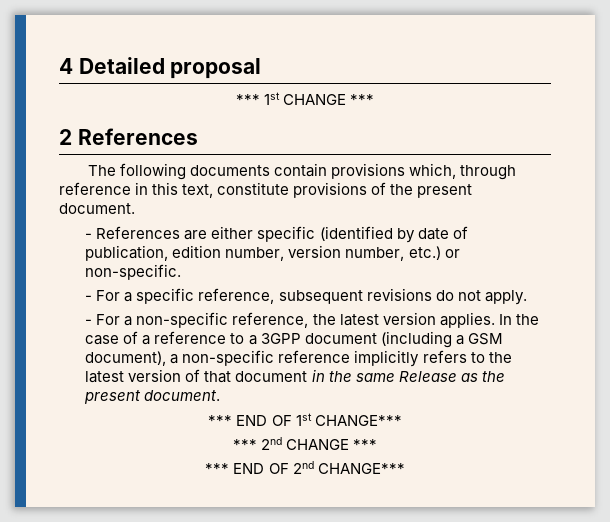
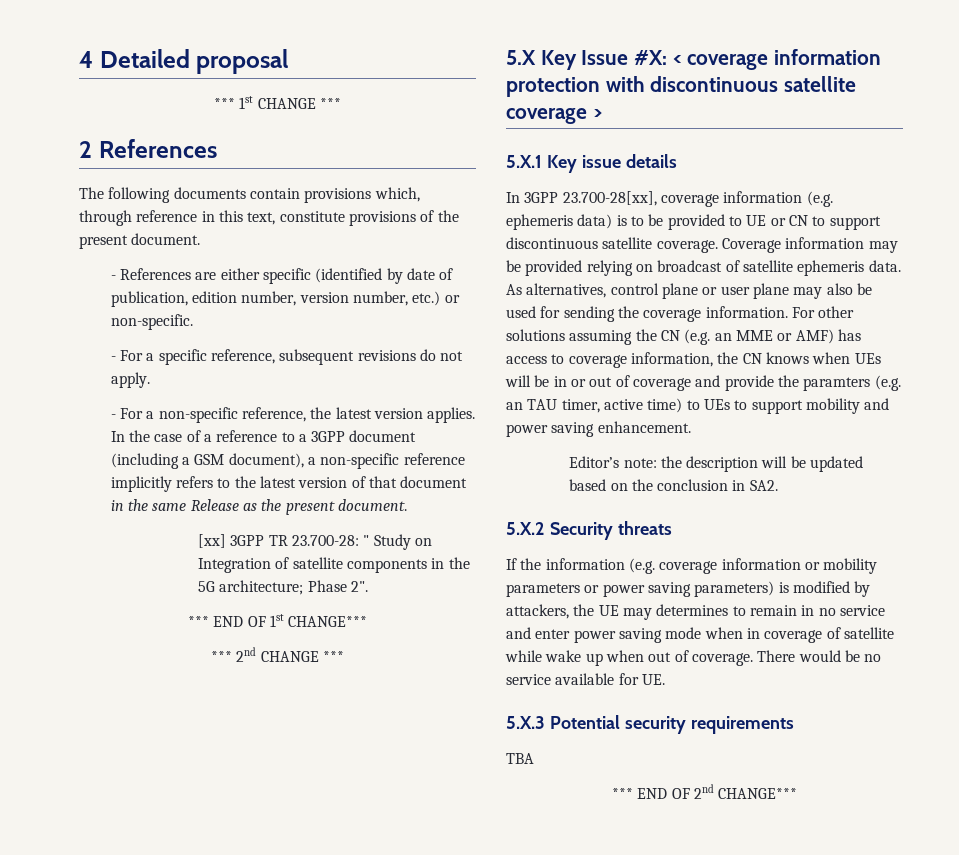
(221, 395) none -> [198,534,433,550] [198,557,470,573] [198,580,369,595] // [xx] 3GPP TR 23.700-28: " Study on Integration of satellite components in the 5G architecture; Phase 2".
(378, 444) none -> [506,49,882,70] [506,76,857,97] [506,108,602,124] [506,154,677,173] [506,191,833,207] [506,214,881,230] [506,237,898,253] [506,260,901,276] [506,283,872,299] [506,306,855,322] [506,329,861,345] [506,352,881,368] [505,375,901,391] [506,398,890,414] [506,421,691,437] [569,456,864,472] [569,479,778,491] [506,521,672,540] [506,558,878,574] [506,581,871,597] [506,604,885,620] [506,627,894,643] [505,650,882,666] [506,673,665,685] [506,715,794,734] [506,753,534,764] // 5.X Key Issue #X: < coverage information protection with discontinuous satellite coverage > // 5.X.1 Key issue details // In 3GPP 23.700-28[xx], coverage information (e.g. ephemeris data) is to be provided to UE or CN to support discontinuous satellite coverage. Coverage information may be provided relying on broadcast of satellite ephemeris data. As alternatives, control plane or user plane may also be used for sending the coverage information. For other solutions assuming the CN (e.g. an MME or AMF) has access to coverage information, the CN knows when UEs will be in or out of coverage and provide the paramters (e.g. an TAU timer, active time) to UEs to support mobility and power saving enhancement. // Editor’s note: the description will be updated based on the conclusion in SA2. // 5.X.2 Security threats // If the information (e.g. coverage information or mobility parameters or power saving parameters) is modified by attackers, the UE may determines to remain in no service and enter power saving mode when in coverage of satellite while wake up when out of coverage. There would be no service available for UE. // 5.X.3 Potential security requirements // TBA

